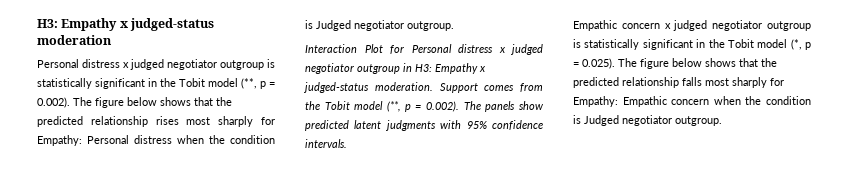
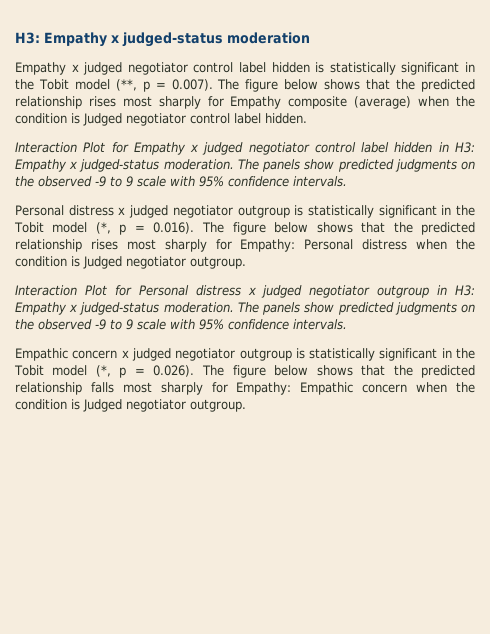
(112, 40) none -> [15,62,476,75] [15,79,476,92] [15,96,476,109] [15,113,307,126] [15,142,475,155] [15,159,476,172] [15,176,347,187] // Empathy x judged negotiator control label hidden is statistically significant in the Tobit model (**, p = 0.007). The figure below shows that the predicted relationship rises most sharply for Empathy composite (average) when the condition is Judged negotiator control label hidden. // Interaction Plot for Empathy x judged negotiator control label hidden in H3: Empathy x judged-status moderation. The panels show predicted judgments on the observed -9 to 9 scale with 95% confidence intervals.
[241,78,275,89] [37,97,70,108] (**, p = 0.002). -> [95,222,195,235] (*, p = 0.016).
[439,83,543,93] [305,101,544,112] [305,120,436,131] Support comes from the Tobit model (**, p = 0.002). The panels show predicted latent judgments -> [237,302,476,315] [15,319,166,330] The panels show predicted judgments on the observed -9 to 9 scale
[582,58,615,69] 0.025). -> [153,365,195,377] 0.026).

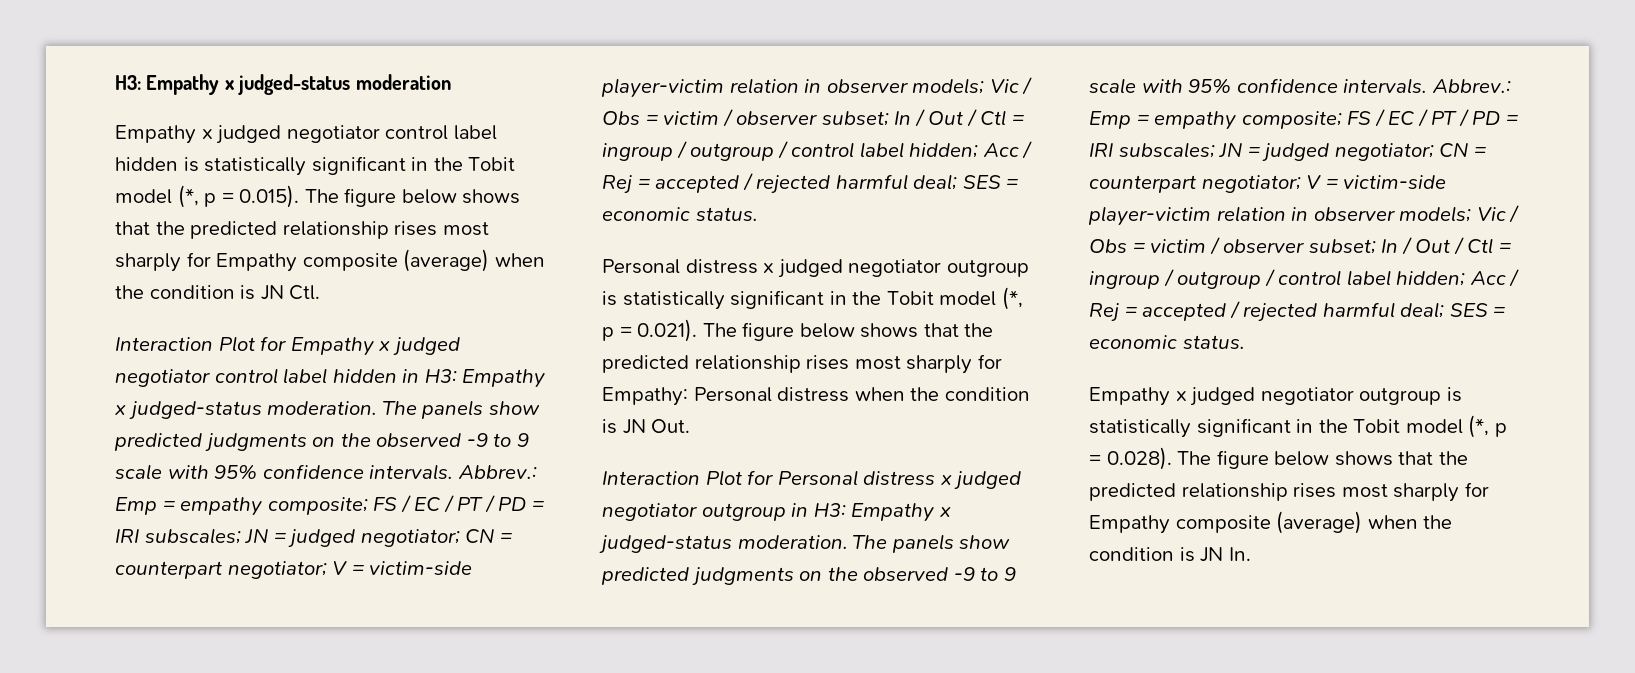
[115,79,213,92] (**, p = 0.007). -> [177,185,300,208] (*, p = 0.015).
[83,113,307,126] Judged negotiator control label hidden. -> [260,285,321,300] JN Ctl.
(347, 181) none -> [457,465,537,479] [115,495,544,516] [115,528,512,548] [115,561,473,579] [601,77,1033,98] [602,109,1024,127] [602,141,1033,161] [602,173,1019,194] [602,207,758,221] Abbrev.: Emp = empathy composite; FS / EC / PT / PD = IRI subscales; JN = judged negotiator; CN = counterpart negotiator; V = victim-side player-victim relation in observer models; Vic / Obs = victim / observer subset; In / Out / Ctl = ingroup / outgroup / control label hidden; Acc / Rej = accepted / rejected harmful deal; SES = economic status.
[153,222,195,234] 0.016). -> [637,319,698,342] 0.021).
[83,256,246,269] Judged negotiator outgroup. -> [622,419,691,434] JN Out.
[15,348,118,361] // Empathic concern -> [1431,79,1511,93] [1089,109,1518,130] [1089,142,1486,162] [1089,175,1447,193] [1088,205,1520,226] [1089,237,1511,255] [1089,269,1520,289] [1089,301,1506,322] [1089,335,1245,349] [1089,387,1170,406] Abbrev.: Emp = empathy composite; FS / EC / PT / PD = IRI subscales; JN = judged negotiator; CN = counterpart negotiator; V = victim-side player-victim relation in observer models; Vic / Obs = victim / observer subset; In / Out / Ctl = ingroup / outgroup / control label hidden; Acc / Rej = accepted / rejected harmful deal; SES = economic status. // Empathy
[153,365,475,378] [15,382,476,395] [15,399,246,412] 0.026). The figure below shows that the predicted relationship falls most sharply for Empathy: Empathic concern when the condition is Judged negotiator outgroup. -> [1106,447,1468,470] [1089,482,1489,502] [1089,511,1453,534] [1089,547,1251,562] 0.028). The figure below shows that the predicted relationship rises most sharply for Empathy composite (average) when the condition is JN In.

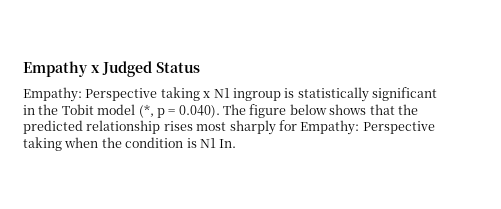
[115,74,451,95] [115,125,497,144] [115,157,178,171] H3: Empathy x judged-status moderation // Empathy x judged negotiator control label hidden -> [23,61,200,77] [23,87,281,102] Empathy x Judged Status // Empathy: Perspective taking x N1 ingroup
[239,185,521,208] [115,221,489,239] [115,249,545,272] [115,285,321,300] [115,336,460,356] [115,368,546,388] [115,400,540,420] [114,433,529,452] [115,464,537,480] [115,495,544,516] [115,528,512,548] [115,561,473,579] [601,77,1033,98] [602,109,1024,127] [602,141,1033,161] [602,173,1019,194] [602,207,758,221] [602,259,1029,278] [602,287,1023,310] [602,319,698,342] 0.015). The figure below shows that the predicted relationship rises most sharply for Empathy composite (average) when the condition is JN Ctl. // Interaction Plot for Empathy x judged negotiator control label hidden in H3: Empathy x judged-status moderation. The panels show predicted judgments on the observed -9 to 9 scale with 95% confidence intervals. Abbrev.: Emp = empathy composite; FS / EC / PT / PD = IRI subscales; JN = judged negotiator; CN = counterpart negotiator; V = victim-side player-victim relation in observer models; Vic / Obs = victim / observer subset; In / Out / Ctl = ingroup / outgroup / control label hidden; Acc / Rej = accepted / rejected harmful deal; SES = economic status. // Personal distress x judged negotiator outgroup is statistically significant in the Tobit model (*, p = 0.021). -> [178,105,220,118] 0.040).
[693,387,1030,402] [602,419,691,434] [602,470,1022,490] [602,503,951,522] [599,534,1011,554] [601,567,1016,586] [1089,78,1511,94] [1089,109,1518,130] [1089,142,1486,162] [1089,175,1447,193] [1088,205,1520,226] [1089,237,1511,255] [1089,269,1520,289] [1089,301,1506,322] [1089,335,1245,349] [1089,387,1462,406] [1089,415,1507,438] [1089,447,1468,470] [1089,482,1489,502] [1089,511,1453,534] [1089,547,1224,562] Personal distress when the condition is JN Out. // Interaction Plot for Personal distress x judged negotiator outgroup in H3: Empathy x judged-status moderation. The panels show predicted judgments on the observed -9 to 9 scale with 95% confidence intervals. Abbrev.: Emp = empathy composite; FS / EC / PT / PD = IRI subscales; JN = judged negotiator; CN = counterpart negotiator; V = victim-side player-victim relation in observer models; Vic / Obs = victim / observer subset; In / Out / Ctl = ingroup / outgroup / control label hidden; Acc / Rej = accepted / rejected harmful deal; SES = economic status. // Empathy x judged negotiator outgroup is statistically significant in the Tobit model (*, p = 0.028). The figure below shows that the predicted relationship rises most sharply for Empathy composite (average) when the condition is JN -> [362,121,435,134] [23,137,216,151] Perspective taking when the condition is N1

